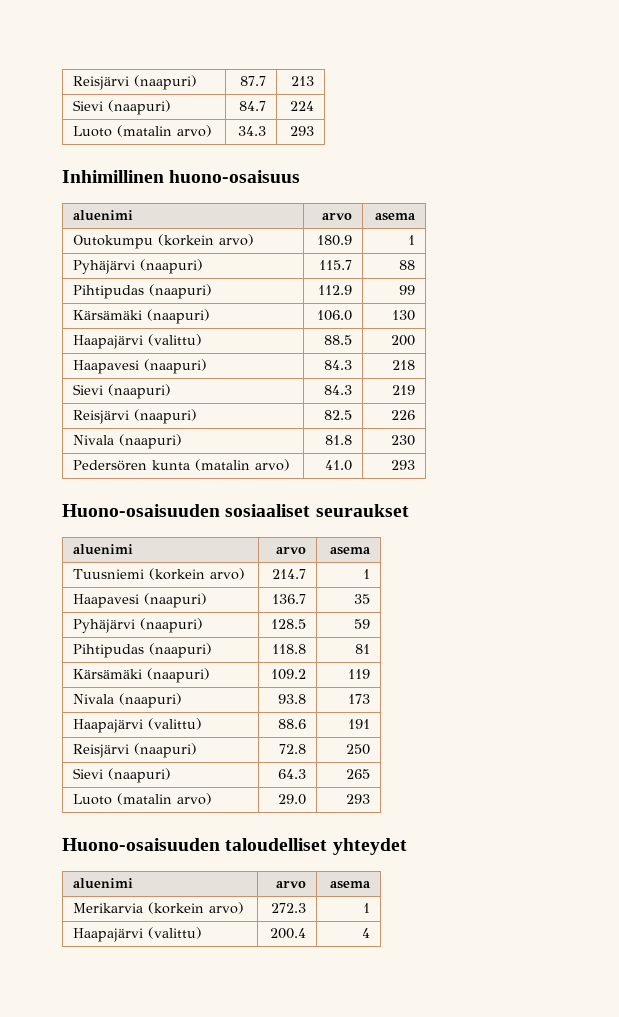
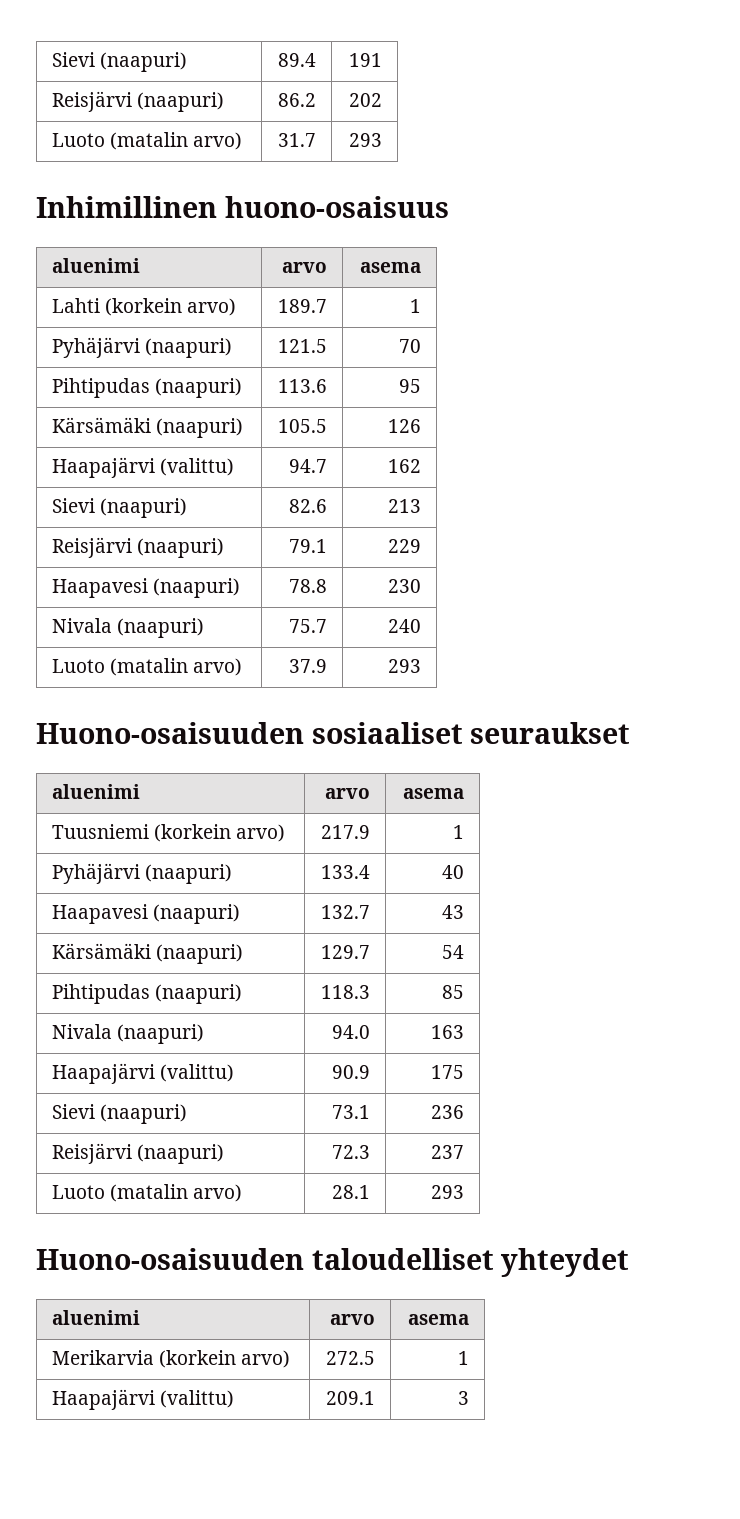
[73,75,198,90] [239,76,266,86] [290,76,314,86] [73,100,172,115] [238,101,266,111] [289,101,314,111] [73,125,213,137] [237,126,266,136] Reisjärvi (naapuri) | 87.7 | 213 // Sievi (naapuri) | 84.7 | 224 // Luoto (matalin arvo) | 34.3 -> [51,52,187,72] [278,53,317,67] [349,53,383,67] [51,91,224,112] [278,93,317,107] [349,93,383,107] [51,132,242,150] [278,133,317,147] Sievi (naapuri) | 89.4 | 191 // Reisjärvi (naapuri) | 86.2 | 202 // Luoto (matalin arvo) | 31.7
[73,234,255,249] [316,235,352,246] [407,235,415,245] [73,259,204,274] [318,260,352,270] [398,260,415,270] [73,284,213,299] [317,285,352,295] [398,285,415,295] [73,309,211,324] [316,310,352,321] [391,310,415,321] [73,334,203,349] [323,335,352,345] [390,335,415,346] [73,359,208,374] [323,360,352,370] [391,360,415,370] [73,384,172,399] [323,385,352,395] [391,385,415,395] [73,409,198,424] [323,410,352,420] [390,410,415,420] [73,434,183,449] [324,435,352,445] [390,435,415,446] [73,459,291,471] [324,460,352,471] Outokumpu (korkein arvo) | 180.9 | 1 // Pyhäjärvi (naapuri) | 115.7 | 88 // Pihtipudas (naapuri) | 112.9 | 99 // Kärsämäki (naapuri) | 106.0 | 130 // Haapajärvi (valittu) | 88.5 | 200 // Haapavesi (naapuri) | 84.3 | 218 // Sievi (naapuri) | 84.3 | 219 // Reisjärvi (naapuri) | 82.5 | 226 // Nivala (naapuri) | 81.8 | 230 // Pedersören kunta (matalin arvo) | 41.0 -> [51,298,236,316] [278,299,328,313] [410,299,422,313] [51,337,232,358] [278,339,328,353] [399,339,422,353] [51,378,242,398] [278,379,328,393] [399,379,422,393] [51,417,243,438] [278,419,328,433] [388,419,422,433] [51,457,234,478] [289,459,328,473] [388,459,422,473] [51,498,187,518] [289,499,328,513] [388,499,422,513] [51,537,224,558] [289,539,328,553] [388,539,422,553] [51,578,240,598] [289,579,328,593] [388,579,422,593] [51,618,204,638] [289,619,328,633] [388,619,422,633] [51,658,242,676] [289,659,328,673] Lahti (korkein arvo) | 189.7 | 1 // Pyhäjärvi (naapuri) | 121.5 | 70 // Pihtipudas (naapuri) | 113.6 | 95 // Kärsämäki (naapuri) | 105.5 | 126 // Haapajärvi (valittu) | 94.7 | 162 // Sievi (naapuri) | 82.6 | 213 // Reisjärvi (naapuri) | 79.1 | 229 // Haapavesi (naapuri) | 78.8 | 230 // Nivala (naapuri) | 75.7 | 240 // Luoto (matalin arvo) | 37.9
[271,569,306,579] [362,569,370,579] [73,593,208,608] [271,594,306,604] [353,594,370,604] [73,618,204,633] [270,619,306,629] [353,619,370,629] [73,643,213,658] [271,644,306,654] [354,644,370,654] [73,668,211,683] [270,669,306,680] [347,669,370,679] [73,693,183,708] [277,694,306,704] [347,694,370,704] [73,718,203,733] [277,719,306,729] [347,719,370,729] [73,743,198,758] [278,744,306,754] [345,744,370,755] [73,768,172,783] [277,769,306,779] [345,769,370,779] [73,793,213,805] [277,794,306,805] 214.7 | 1 // Haapavesi (naapuri) | 136.7 | 35 // Pyhäjärvi (naapuri) | 128.5 | 59 // Pihtipudas (naapuri) | 118.8 | 81 // Kärsämäki (naapuri) | 109.2 | 119 // Nivala (naapuri) | 93.8 | 173 // Haapajärvi (valittu) | 88.6 | 191 // Reisjärvi (naapuri) | 72.8 | 250 // Sievi (naapuri) | 64.3 | 265 // Luoto (matalin arvo) | 29.0 -> [321,825,371,839] [453,825,465,839] [51,863,232,884] [321,865,371,879] [442,865,465,879] [51,904,240,924] [321,905,371,919] [442,905,465,919] [51,943,243,964] [321,945,371,959] [442,945,465,959] [51,984,242,1004] [321,985,371,999] [442,985,465,999] [51,1024,204,1044] [332,1025,371,1039] [431,1025,465,1039] [51,1063,234,1084] [332,1065,371,1079] [431,1065,465,1079] [51,1104,187,1124] [332,1105,371,1119] [431,1105,465,1119] [51,1143,224,1164] [332,1145,371,1159] [431,1145,465,1159] [51,1184,242,1202] [332,1185,371,1199] 217.9 | 1 // Pyhäjärvi (naapuri) | 133.4 | 40 // Haapavesi (naapuri) | 132.7 | 43 // Kärsämäki (naapuri) | 129.7 | 54 // Pihtipudas (naapuri) | 118.3 | 85 // Nivala (naapuri) | 94.0 | 163 // Haapajärvi (valittu) | 90.9 | 175 // Sievi (naapuri) | 73.1 | 236 // Reisjärvi (naapuri) | 72.3 | 237 // Luoto (matalin arvo) | 28.1
[270,903,306,913] 272.3 -> [326,1351,376,1365] 272.5
[269,928,306,939] [361,928,370,938] 200.4 | 4 -> [326,1391,376,1405] [458,1391,470,1405] 209.1 | 3

